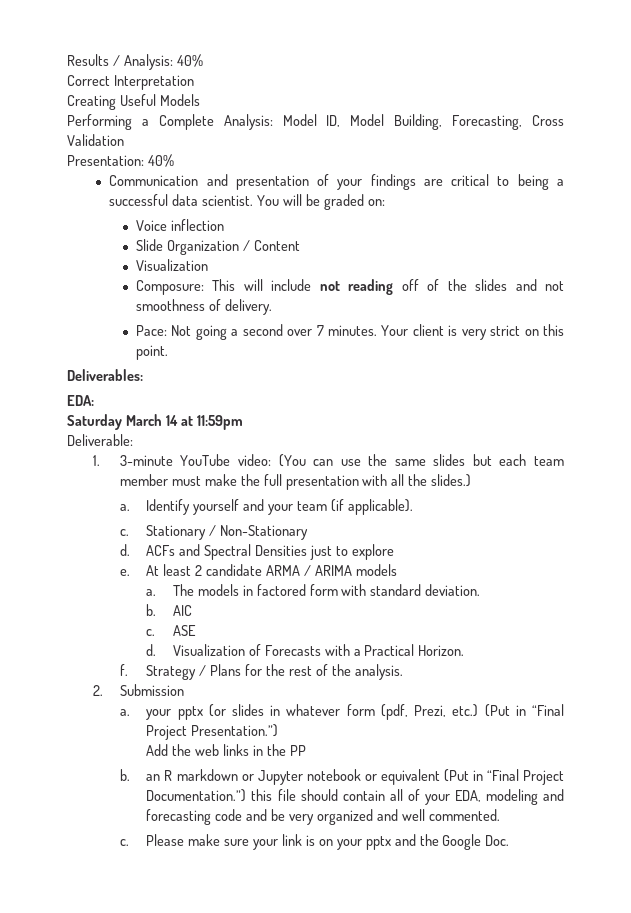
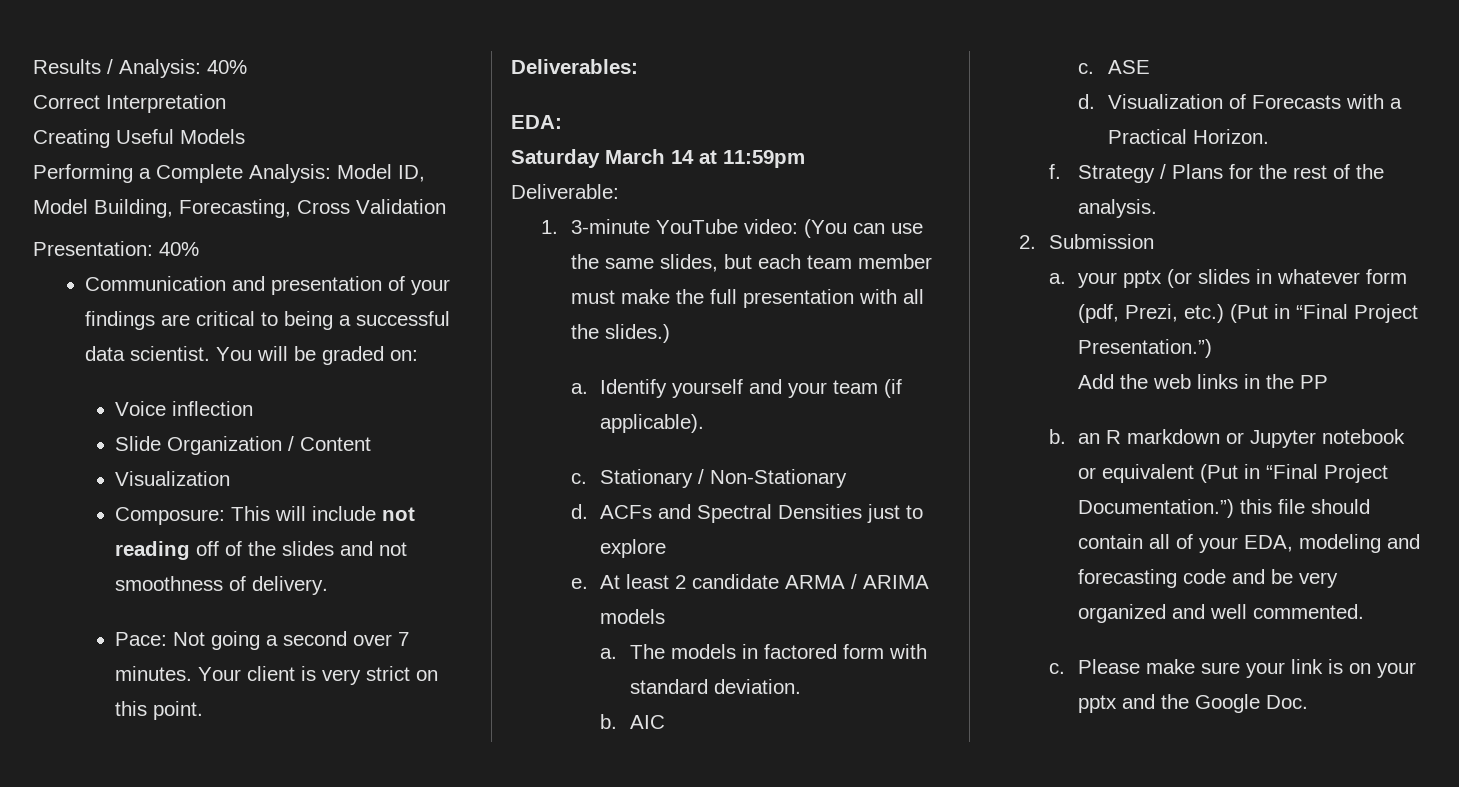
[433,454,466,466] slides -> [659,254,718,272] slides,

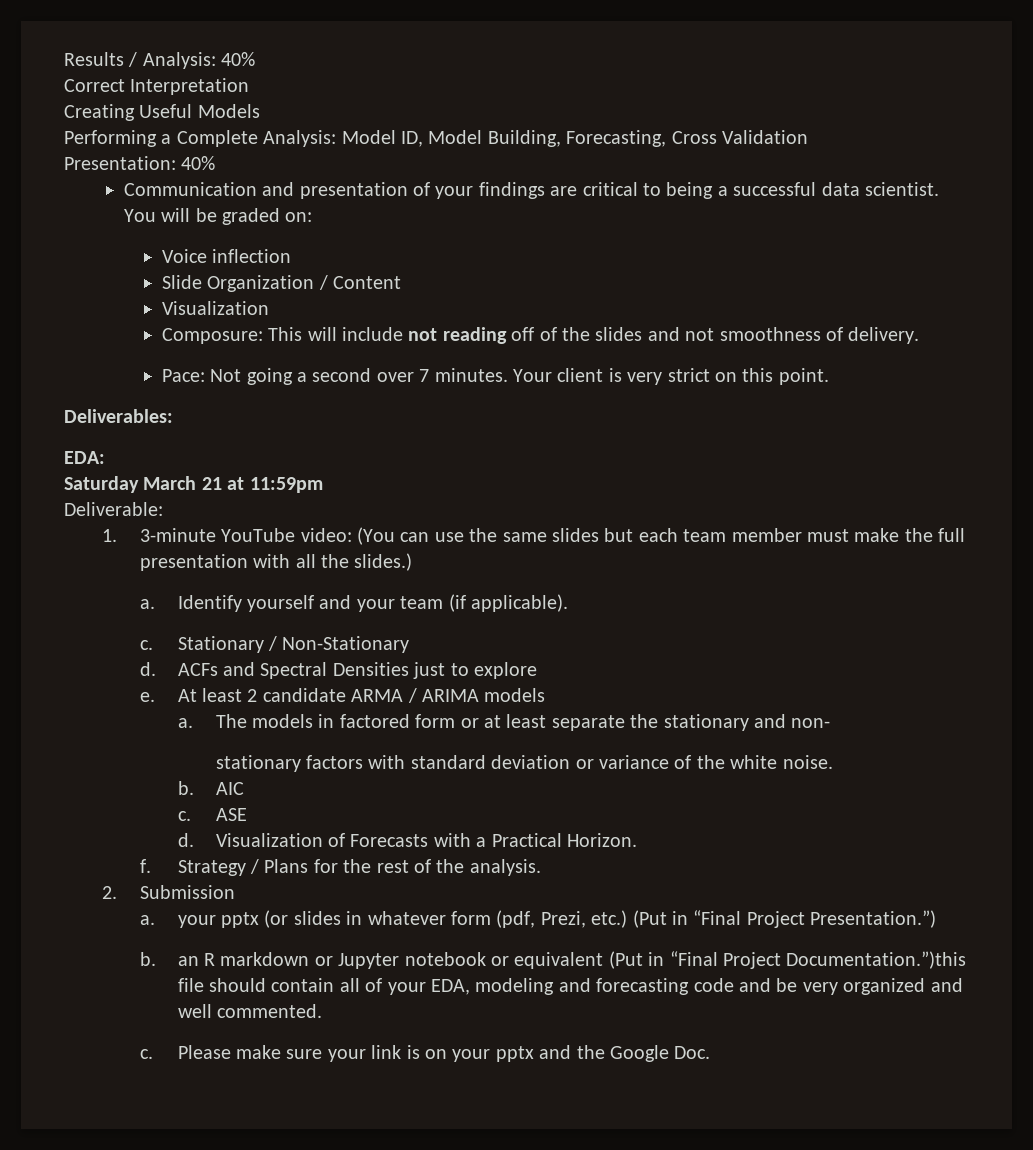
[671,150,694,164] 14 -> [201,477,222,490] 21
[659,254,718,272] slides, -> [551,528,599,542] slides
[889,644,928,659] [630,679,802,694] with standard deviation. -> [460,714,831,731] [215,755,833,772] or at least separate the stationary and non- // stationary factors with standard deviation or variance of the white noise.
[1078,374,1329,389] // Add the web links in the PP -> (937, 919) none
[1078,499,1273,518] Documentation.”) this -> [786,951,967,969] Documentation.”)this

